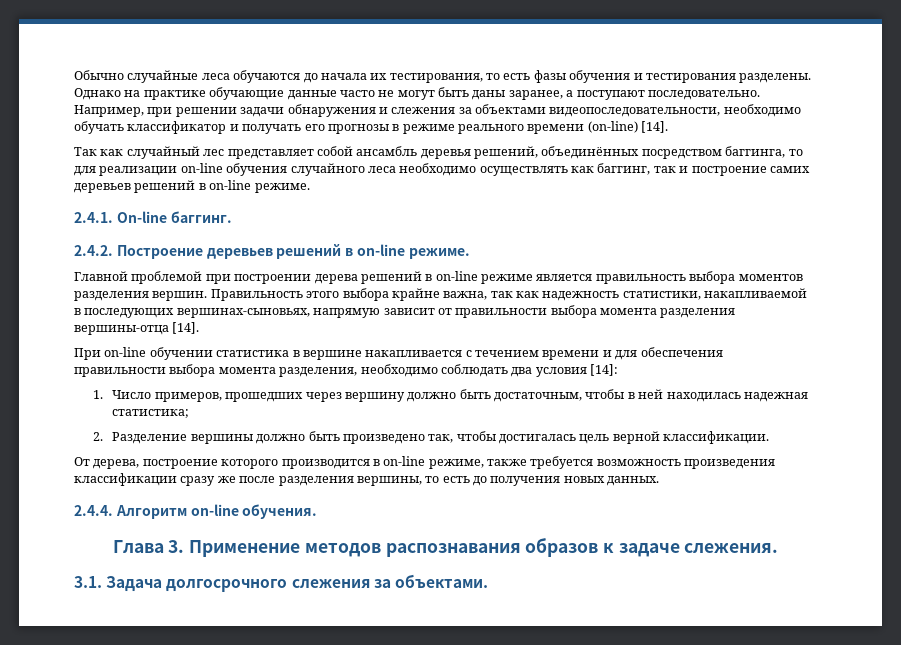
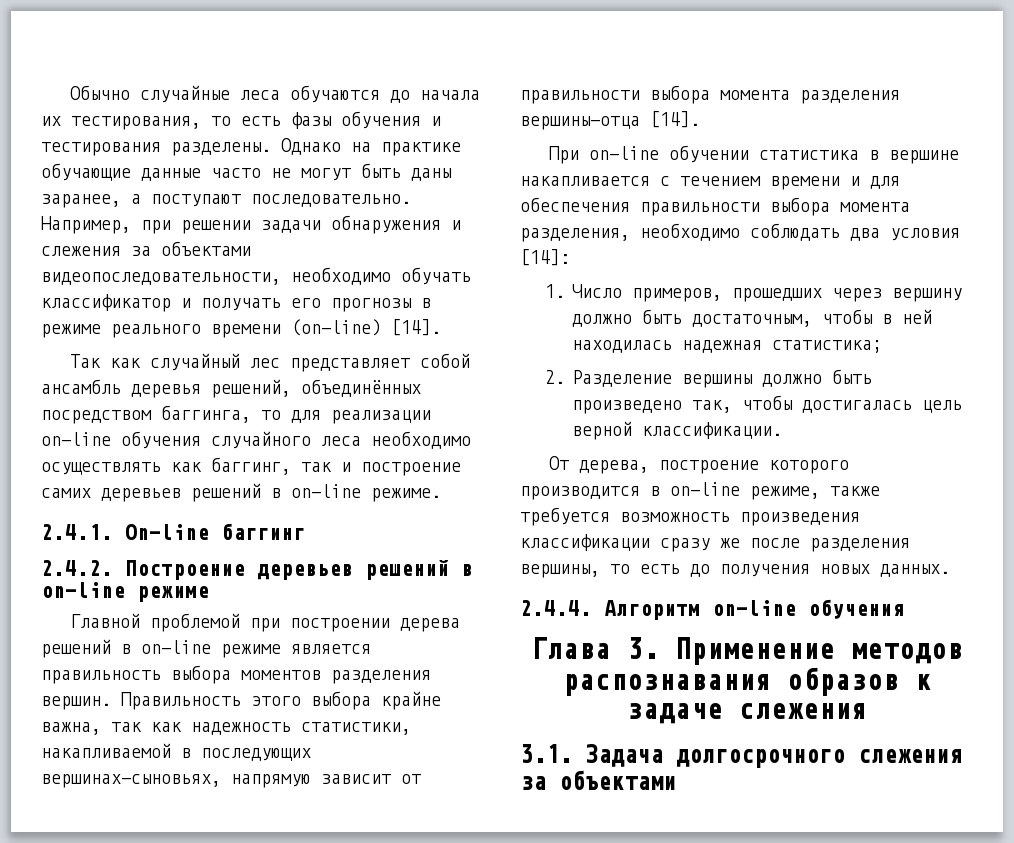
[170,211,232,223] баггинг. -> [221,523,305,540] баггинг
[408,248,470,259] режиме. -> [137,586,209,602] режиме
[242,504,318,519] обучения. -> [808,599,904,619] обучения
[684,543,779,553] слежения. -> [738,703,867,719] слежения
[394,574,488,588] объектами. -> [559,770,676,790] объектами

